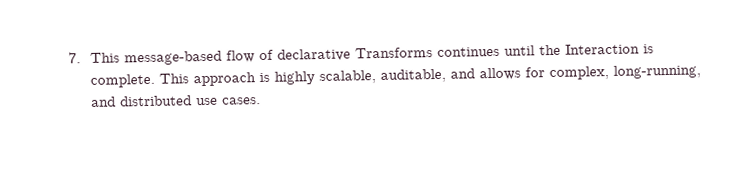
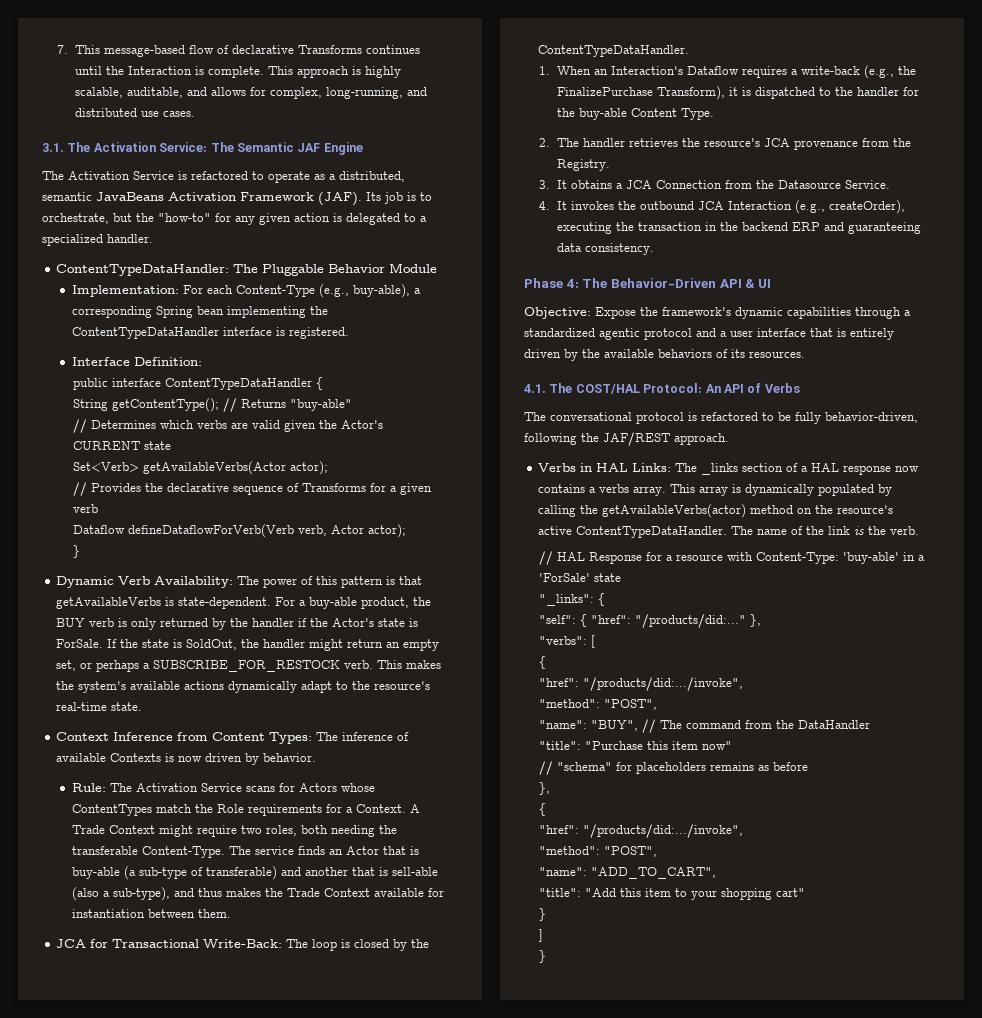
(261, 101) none -> [42,142,363,155] [42,171,405,183] [42,192,432,206] [42,213,427,225] [42,234,153,246] [56,263,438,276] [71,284,421,298] [71,306,328,318] [71,327,349,339] [71,357,202,366] [72,377,323,390] [72,398,352,412] [72,419,383,433] [72,441,171,450] [72,461,328,475] [72,482,432,496] [72,504,98,513] [72,524,406,538] [72,545,80,558] [56,576,423,588] [56,597,432,609] [56,618,419,630] [56,639,440,651] [56,660,442,672] [56,681,431,693] [56,702,143,711] [56,732,410,744] [56,753,317,765] [71,783,375,792] [71,804,420,816] [71,825,397,837] [71,846,419,858] [71,866,438,880] [71,887,444,901] [71,909,231,918] [56,939,430,951] [538,45,690,57] [539,65,916,79] [556,86,919,100] [556,108,714,120] [539,138,911,150] [556,159,610,171] [539,180,890,189] [539,200,905,214] [556,222,921,234] [556,243,654,255] [524,278,771,288] [524,307,911,319] [524,328,894,340] [524,349,805,361] [524,383,800,394] [524,412,918,424] [524,432,729,446] [538,463,920,475] [538,484,893,496] [538,504,894,518] [538,526,920,538] [539,551,926,565] [539,573,622,582] [539,593,606,606] [539,614,762,628] [539,635,596,648] [539,656,547,669] [539,677,744,691] [539,699,658,710] [539,719,871,733] [539,741,733,750] [539,761,809,775] [539,782,551,795] [539,803,547,816] [539,824,744,838] [539,846,658,857] [539,867,717,879] [539,888,806,900] [539,908,547,921] [539,929,544,942] [539,950,547,963] // 3.1. The Activation Service: The Semantic JAF Engine // The Activation Service is refactored to operate as a distributed, semantic JavaBeans Activation Framework (JAF). Its job is to orchestrate, but the "how-to" for any given action is delegated to a specialized handler. // ContentTypeDataHandler: The Pluggable Behavior Module // Implementation: For each Content-Type (e.g., buy-able), a corresponding Spring bean implementing the ContentTypeDataHandler interface is registered. // Interface Definition: // public interface ContentTypeDataHandler { // String getContentType(); // Returns "buy-able" // // Determines which verbs are valid given the Actor's CURRENT state // Set<Verb> getAvailableVerbs(Actor actor); // // Provides the declarative sequence of Transforms for a given verb // Dataflow defineDataflowForVerb(Verb verb, Actor actor); // } // Dynamic Verb Availability: The power of this pattern is that getAvailableVerbs is state-dependent. For a buy-able product, the BUY verb is only returned by the handler if the Actor's state is ForSale. If the state is SoldOut, the handler might return an empty set, or perhaps a SUBSCRIBE_FOR_RESTOCK verb. This makes the system's available actions dynamically adapt to the resource's real-time state. // Context Inference from Content Types: The inference of available Contexts is now driven by behavior. // Rule: The Activation Service scans for Actors whose ContentTypes match the Role requirements for a Context. A Trade Context might require two roles, both needing the transferable Content-Type. The service finds an Actor that is buy-able (a sub-type of transferable) and another that is sell-able (also a sub-type), and thus makes the Trade Context available for instantiation between them. // JCA for Transactional Write-Back: The loop is closed by the ContentTypeDataHandler. // 1. When an Interaction's Dataflow requires a write-back (e.g., the FinalizePurchase Transform), it is dispatched to the handler for the buy-able Content Type. // 2. The handler retrieves the resource's JCA provenance from the Registry. // 3. It obtains a JCA Connection from the Datasource Service. // 4. It invokes the outbound JCA Interaction (e.g., createOrder), executing the transaction in the backend ERP and guaranteeing data consistency. // Phase 4: The Behavior-Driven API & UI // Objective: Expose the framework's dynamic capabilities through a standardized agentic protocol and a user interface that is entirely driven by the available behaviors of its resources. // 4.1. The COST/HAL Protocol: An API of Verbs // The conversational protocol is refactored to be fully behavior-driven, following the JAF/REST approach. // Verbs in HAL Links: The _links section of a HAL response now contains a verbs array. This array is dynamically populated by calling the getAvailableVerbs(actor) method on the resource's active ContentTypeDataHandler. The name of the link is the verb. // // HAL Response for a resource with Content-Type: 'buy-able' in a 'ForSale' state // "_links": { // "self": { "href": "/products/did:..." }, // "verbs": [ // { // "href": "/products/did:.../invoke", // "method": "POST", // "name": "BUY", // The command from the DataHandler // "title": "Purchase this item now" // // "schema" for placeholders remains as before // }, // { // "href": "/products/did:.../invoke", // "method": "POST", // "name": "ADD_TO_CART", // "title": "Add this item to your shopping cart" // } // ] // }

